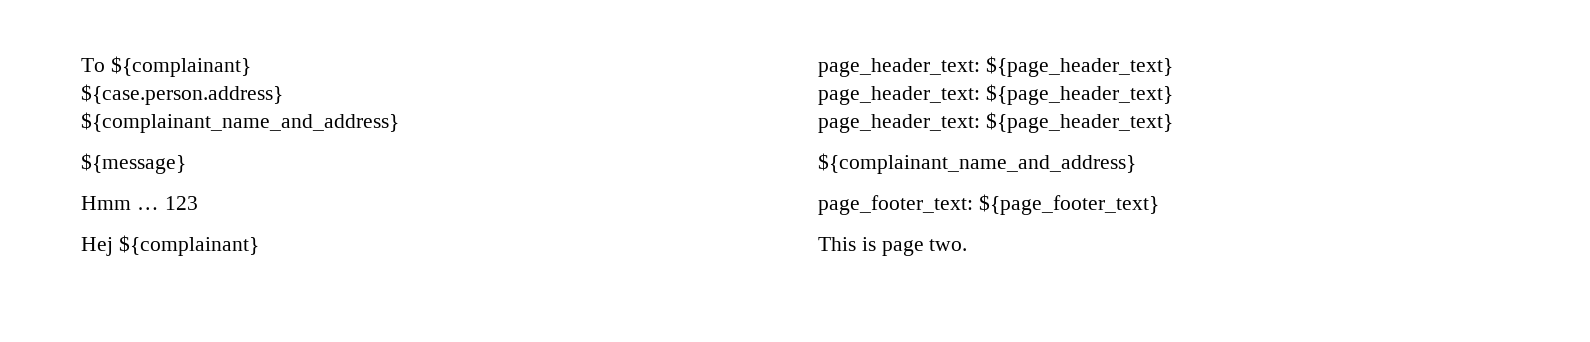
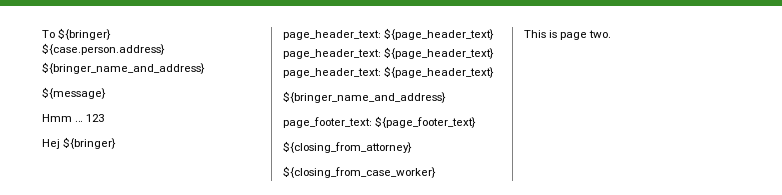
[110,56,251,77] ${complainant} -> [58,28,112,40] ${bringer}
[81,112,399,133] ${complainant_name_and_address} -> [42,62,205,74] ${bringer_name_and_address}
[118,235,259,256] ${complainant} -> [63,137,117,149] ${bringer}
[818,153,1136,174] ${complainant_name_and_address} -> [283,91,446,103] ${bringer_name_and_address}
(1159, 204) none -> [283,141,412,153] [283,166,436,178] // ${closing_from_attorney} // ${closing_from_case_worker}

